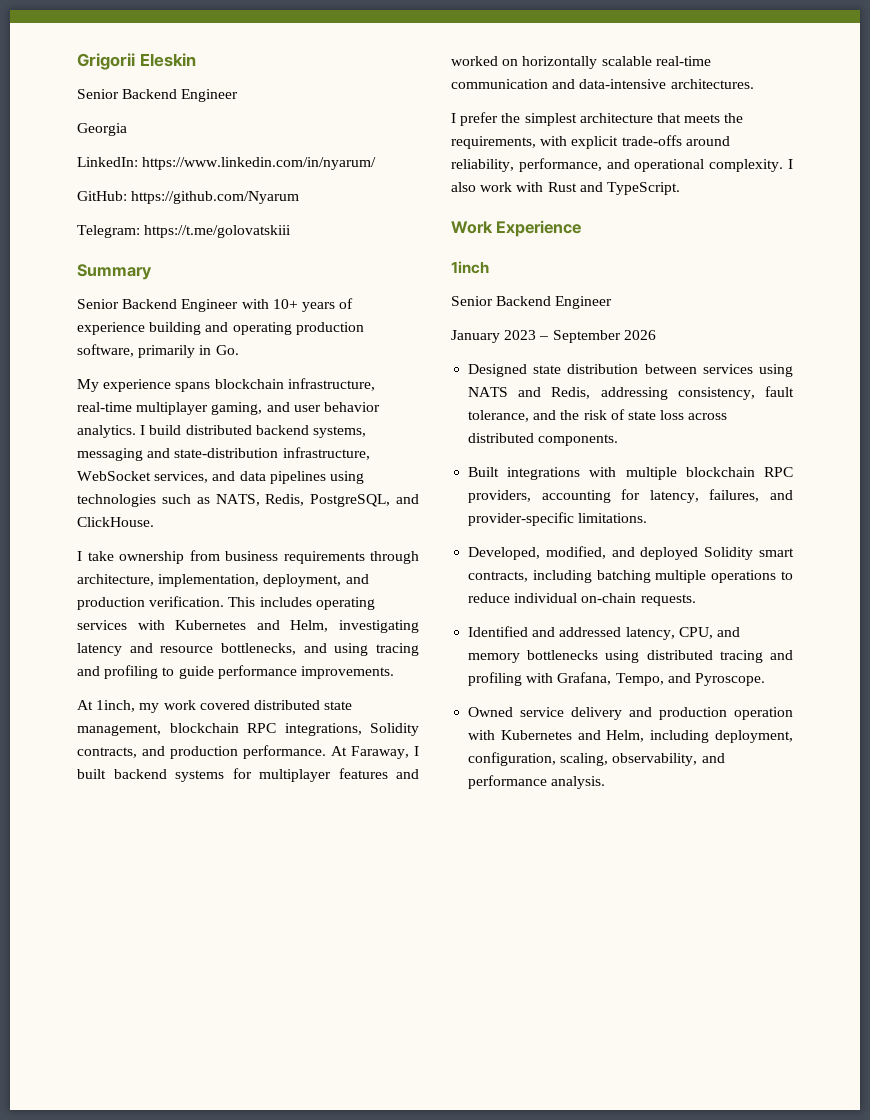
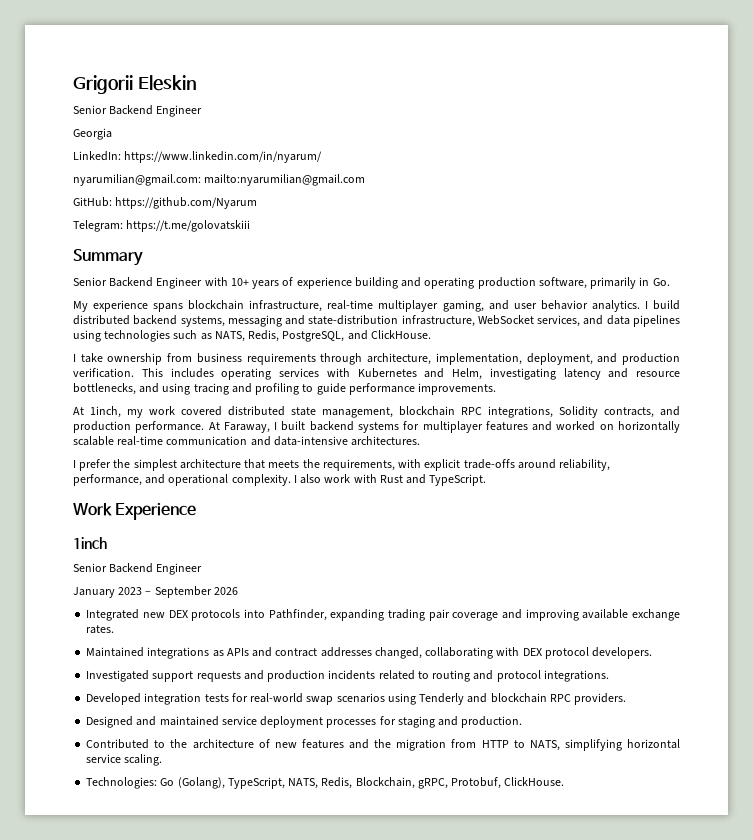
(377, 163) none -> [73,174,366,186] // nyarumilian@gmail.com: mailto:nyarumilian@gmail.com
[468,364,793,377] [468,386,794,400] [468,409,728,422] [468,433,619,446] [468,467,793,480] [468,489,793,503] [468,512,648,526] [468,546,794,560] [468,570,793,583] [468,593,696,606] [468,626,740,640] [468,650,793,663] [468,672,765,686] [468,707,793,720] [468,730,793,743] [468,752,725,766] [468,775,606,789] Designed state distribution between services using NATS and Redis, addressing consistency, fault tolerance, and the risk of state loss across distributed components. // Built integrations with multiple blockchain RPC providers, accounting for latency, failures, and provider-specific limitations. // Developed, modified, and deployed Solidity smart contracts, including batching multiple operations to reduce individual on-chain requests. // Identified and addressed latency, CPU, and memory bottlenecks using distributed tracing and profiling with Grafana, Tempo, and Pyroscope. // Owned service delivery and production operation with Kubernetes and Helm, including deployment, configuration, scaling, observability, and performance analysis. -> [86,609,680,621] [86,625,115,634] [86,647,653,659] [86,670,609,682] [86,693,627,705] [86,716,523,728] [86,739,680,751] [86,754,163,766] [86,777,565,789] Integrated new DEX protocols into Pathfinder, expanding trading pair coverage and improving available exchange rates. // Maintained integrations as APIs and contract addresses changed, collaborating with DEX protocol developers. // Investigated support requests and production incidents related to routing and protocol integrations. // Developed integration tests for real-world swap scenarios using Tenderly and blockchain RPC providers. // Designed and maintained service deployment processes for staging and production. // Contributed to the architecture of new features and the migration from HTTP to NATS, simplifying horizontal service scaling. // Technologies: Go (Golang), TypeScript, NATS, Redis, Blockchain, gRPC, Protobuf, ClickHouse.

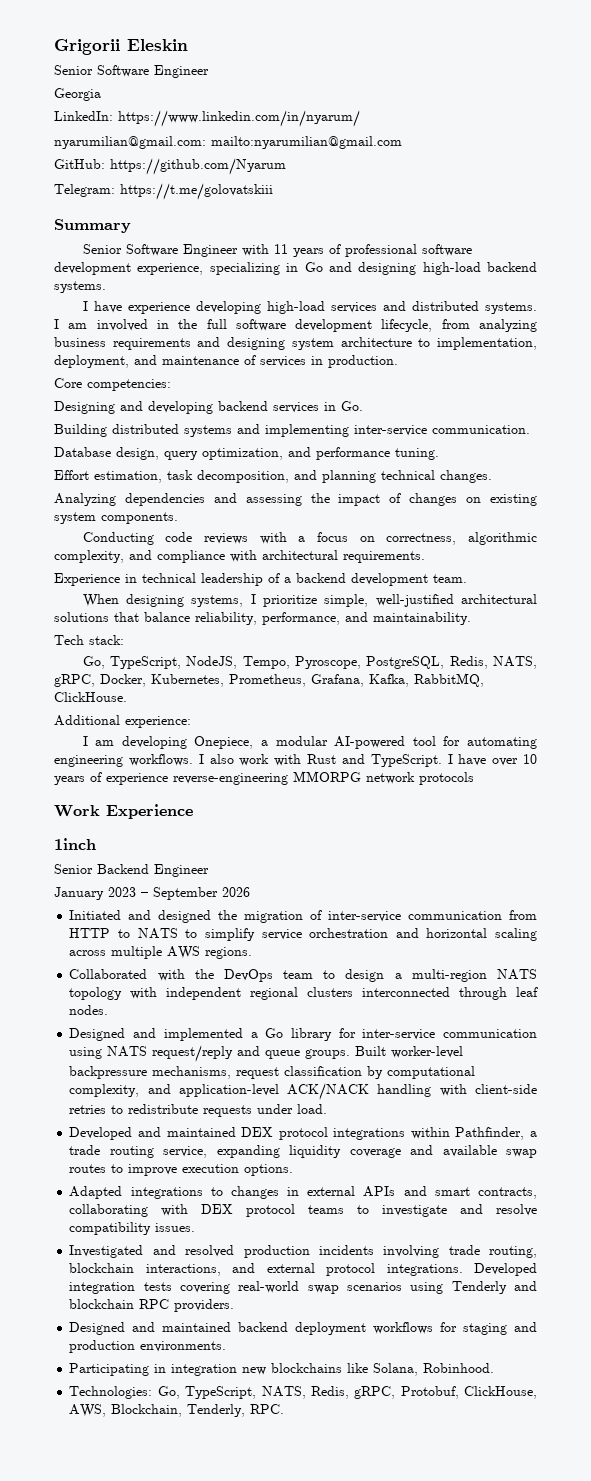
[109,105,154,115] Backend -> [97,65,149,77] Software
[109,277,154,287] Backend -> [125,244,178,256] Software
[230,277,670,289] [73,300,681,312] [73,315,680,327] [73,330,431,342] [73,353,681,365] [73,368,680,380] [73,383,497,395] [73,406,680,418] [73,421,680,433] [73,436,421,446] [73,459,611,471] [73,474,291,486] 10+ years of experience building and operating production software, primarily in Go. // My experience spans blockchain infrastructure, real-time multiplayer gaming, and user behavior analytics. I build distributed backend systems, messaging and state-distribution infrastructure, WebSocket services, and data pipelines using technologies such as NATS, Redis, PostgreSQL, and ClickHouse. // I take ownership from business requirements through architecture, implementation, deployment, and production verification. This includes operating services with Kubernetes and Helm, investigating latency and resource bottlenecks, and using tracing and profiling to guide performance improvements. // At 1inch, my work covered distributed state management, blockchain RPC integrations, Solidity contracts, and production performance. At Faraway, I built backend systems for multiplayer features and worked on horizontally scalable real-time communication and data-intensive architectures. // I prefer the simplest architecture that meets the requirements, with explicit trade-offs around reliability, performance, and operational complexity. -> [273,244,472,257] [54,262,537,275] [54,281,106,293] [82,301,538,314] [54,319,537,332] [54,337,537,350] [54,355,398,368] [54,378,171,391] [54,401,363,414] [54,424,530,437] [54,447,439,460] [54,470,492,483] [54,493,538,506] [54,512,178,524] [82,532,537,545] [54,550,425,563] [54,573,467,586] [82,594,537,607] [54,612,471,625] [54,635,124,645] [82,656,537,669] [54,673,484,687] [54,692,127,702] [54,715,191,728] [82,736,538,749] [54,754,193,767] 11 years of professional software development experience, specializing in Go and designing high-load backend systems. // I have experience developing high-load services and distributed systems. I am involved in the full software development lifecycle, from analyzing business requirements and designing system architecture to implementation, deployment, and maintenance of services in production. // Core competencies: // Designing and developing backend services in Go. // Building distributed systems and implementing inter-service communication. // Database design, query optimization, and performance tuning. // Effort estimation, task decomposition, and planning technical changes. // Analyzing dependencies and assessing the impact of changes on existing system components. // Conducting code reviews with a focus on correctness, algorithmic complexity, and compliance with architectural requirements. // Experience in technical leadership of a backend development team. // When designing systems, I prioritize simple, well-justified architectural solutions that balance reliability, performance, and maintainability. // Tech stack: // Go, TypeScript, NodeJS, Tempo, Pyroscope, PostgreSQL, Redis, NATS, gRPC, Docker, Kubernetes, Prometheus, Grafana, Kafka, RabbitMQ, ClickHouse. // Additional experience: // I am developing Onepiece, a modular AI-powered tool for automating engineering workflows.
(487, 480) none -> [447,754,537,766] [54,771,474,785] I have over 10 years of experience reverse-engineering MMORPG network protocols
[86,609,680,621] [86,625,115,634] [86,647,653,659] [86,670,494,682] Integrated new DEX protocols into Pathfinder, expanding trading pair coverage and improving available exchange rates. // Maintained integrations as APIs and contract addresses changed, collaborating with DEX protocol developers. // Investigated support requests and production incidents related to routing and -> [69,910,537,923] [69,928,537,941] [69,946,253,959] [69,969,538,982] [69,987,538,1000] [69,1005,109,1015] [69,1028,537,1041] [69,1045,464,1062] [69,1066,476,1079] [69,1083,537,1100] [69,1104,328,1117] [69,1127,537,1140] [69,1145,537,1158] [69,1164,294,1176] [69,1186,538,1199] [69,1204,537,1217] [69,1222,196,1235] [69,1245,537,1258] [69,1263,315,1276] Initiated and designed the migration of inter-service communication from HTTP to NATS to simplify service orchestration and horizontal scaling across multiple AWS regions. // Collaborated with the DevOps team to design a multi-region NATS topology with independent regional clusters interconnected through leaf nodes. // Designed and implemented a Go library for inter-service communication using NATS request/reply and queue groups. Built worker-level backpressure mechanisms, request classification by computational complexity, and application-level ACK/NACK handling with client-side retries to redistribute requests under load. // Developed and maintained DEX protocol integrations within Pathfinder, a trade routing service, expanding liquidity coverage and available swap routes to improve execution options. // Adapted integrations to changes in external APIs and smart contracts, collaborating with DEX protocol teams to investigate and resolve compatibility issues. // Investigated and resolved production incidents involving trade routing, blockchain interactions, and external
(609, 676) // -> (463, 1270) none
[231,693,248,702] for -> [180,1282,231,1294] covering
[221,716,523,728] [86,739,680,751] [86,754,163,766] service deployment processes for staging and production. // Contributed to the architecture of new features and the migration from HTTP to NATS, simplifying horizontal service scaling. -> [238,1322,537,1335] [69,1340,227,1353] [69,1363,495,1376] backend deployment workflows for staging and production environments. // Participating in integration new blockchains like Solana, Robinhood.
[160,777,225,789] Go (Golang), -> [157,1386,180,1399] Go,
[355,777,415,789] Blockchain, -> (349, 1392) none
[504,777,565,786] ClickHouse. -> [464,1386,537,1399] [69,1404,285,1417] ClickHouse, AWS, Blockchain, Tenderly, RPC.

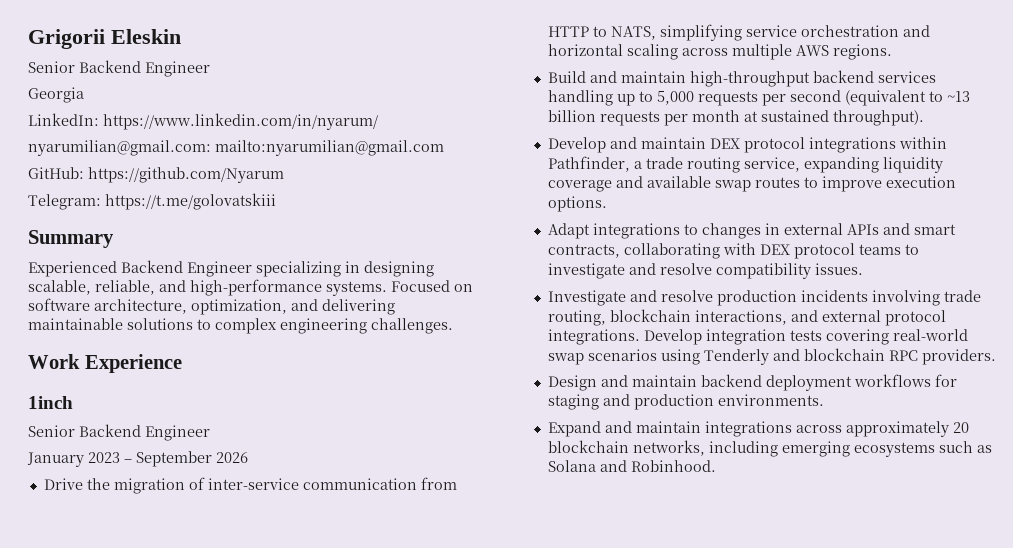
[97,65,149,77] Software -> [79,60,141,73] Backend
[82,244,472,257] [54,262,537,275] [54,281,106,293] [82,301,538,314] [54,319,537,332] [54,337,537,350] [54,355,398,368] [54,378,171,391] [54,401,363,414] [54,424,530,437] [54,447,439,460] [54,470,492,483] [54,493,538,506] [54,512,178,524] [82,532,537,545] [54,550,425,563] [54,573,467,586] [82,594,537,607] [54,612,471,625] [54,635,124,645] [82,656,537,669] [54,673,484,687] [54,692,127,702] [54,715,191,728] [82,736,538,749] [54,754,537,767] [54,771,474,785] Senior Software Engineer with 11 years of professional software development experience, specializing in Go and designing high-load backend systems. // I have experience developing high-load services and distributed systems. I am involved in the full software development lifecycle, from analyzing business requirements and designing system architecture to implementation, deployment, and maintenance of services in production. // Core competencies: // Designing and developing backend services in Go. // Building distributed systems and implementing inter-service communication. // Database design, query optimization, and performance tuning. // Effort estimation, task decomposition, and planning technical changes. // Analyzing dependencies and assessing the impact of changes on existing system components. // Conducting code reviews with a focus on correctness, algorithmic complexity, and compliance with architectural requirements. // Experience in technical leadership of a backend development team. // When designing systems, I prioritize simple, well-justified architectural solutions that balance reliability, performance, and maintainability. // Tech stack: // Go, TypeScript, NodeJS, Tempo, Pyroscope, PostgreSQL, Redis, NATS, gRPC, Docker, Kubernetes, Prometheus, Grafana, Kafka, RabbitMQ, ClickHouse. // Additional experience: // I am developing Onepiece, a modular AI-powered tool for automating engineering workflows. I also work with Rust and TypeScript. I have over 10 years of experience reverse-engineering MMORPG network protocols -> [28,260,434,277] [28,279,473,296] [28,298,395,315] [28,318,453,334] Experienced Backend Engineer specializing in designing scalable, reliable, and high-performance systems. Focused on software architecture, optimization, and delivering maintainable solutions to complex engineering challenges.
[69,910,212,923] Initiated and designed -> [43,478,83,490] Drive
[137,928,255,941] NATS to simplify -> [610,24,742,41] NATS, simplifying
[69,969,538,982] [69,987,538,1000] [69,1005,109,1015] [69,1028,537,1041] [69,1045,464,1062] [69,1066,476,1079] [69,1083,537,1100] [69,1104,328,1117] [69,1127,236,1140] Collaborated with the DevOps team to design a multi-region NATS topology with independent regional clusters interconnected through leaf nodes. // Designed and implemented a Go library for inter-service communication using NATS request/reply and queue groups. Built worker-level backpressure mechanisms, request classification by computational complexity, and application-level ACK/NACK handling with client-side retries to redistribute requests under load. // Developed and maintained -> [547,70,936,87] [547,90,970,106] [547,110,924,126] [547,137,706,153] Build and maintain high-throughput backend services handling up to 5,000 requests per second (equivalent to ~13 billion requests per month at sustained throughput). // Develop and maintain
[69,1186,123,1199] Adapted -> [547,223,590,239] Adapt
[69,1245,235,1258] Investigated and resolved -> [547,290,713,306] Investigate and resolve
[474,1263,537,1276] Developed -> [643,329,702,345] Develop
[69,1322,232,1335] Designed and maintained -> [547,375,697,391] Design and maintain
[69,1363,495,1376] [69,1386,537,1399] [69,1404,285,1417] Participating in integration new blockchains like Solana, Robinhood. // Technologies: Go, TypeScript, NATS, Redis, gRPC, Protobuf, ClickHouse, AWS, Blockchain, Tenderly, RPC. -> [547,421,969,437] [547,440,992,457] [547,460,716,472] Expand and maintain integrations across approximately 20 blockchain networks, including emerging ecosystems such as Solana and Robinhood.

